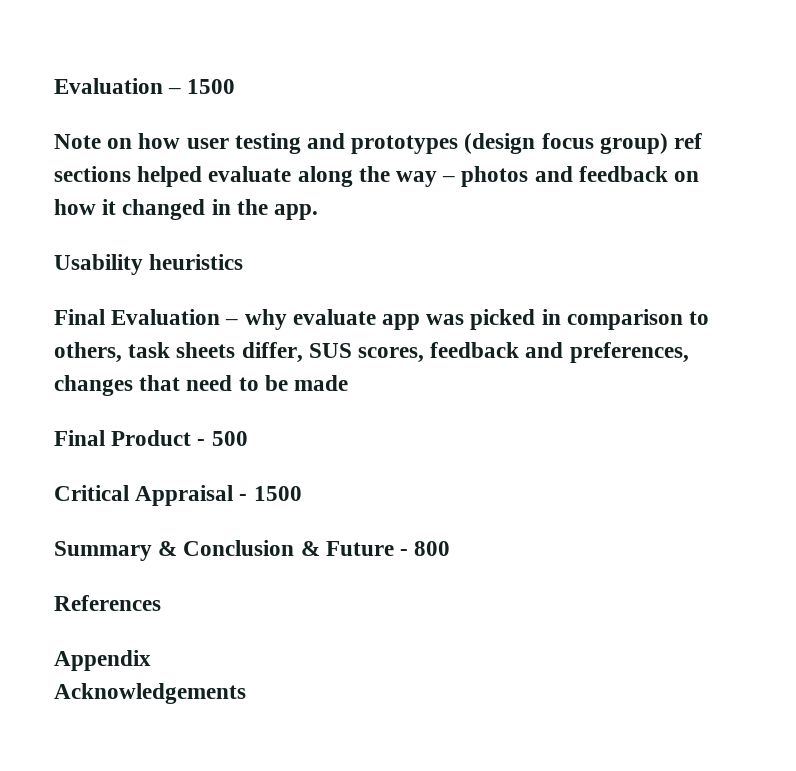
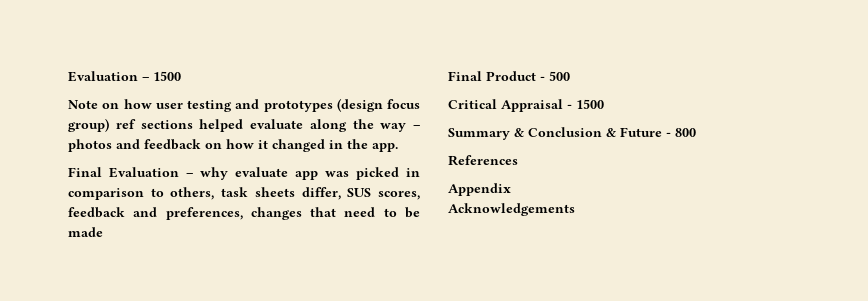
[54,254,244,275] // Usability heuristics -> (398, 147) none

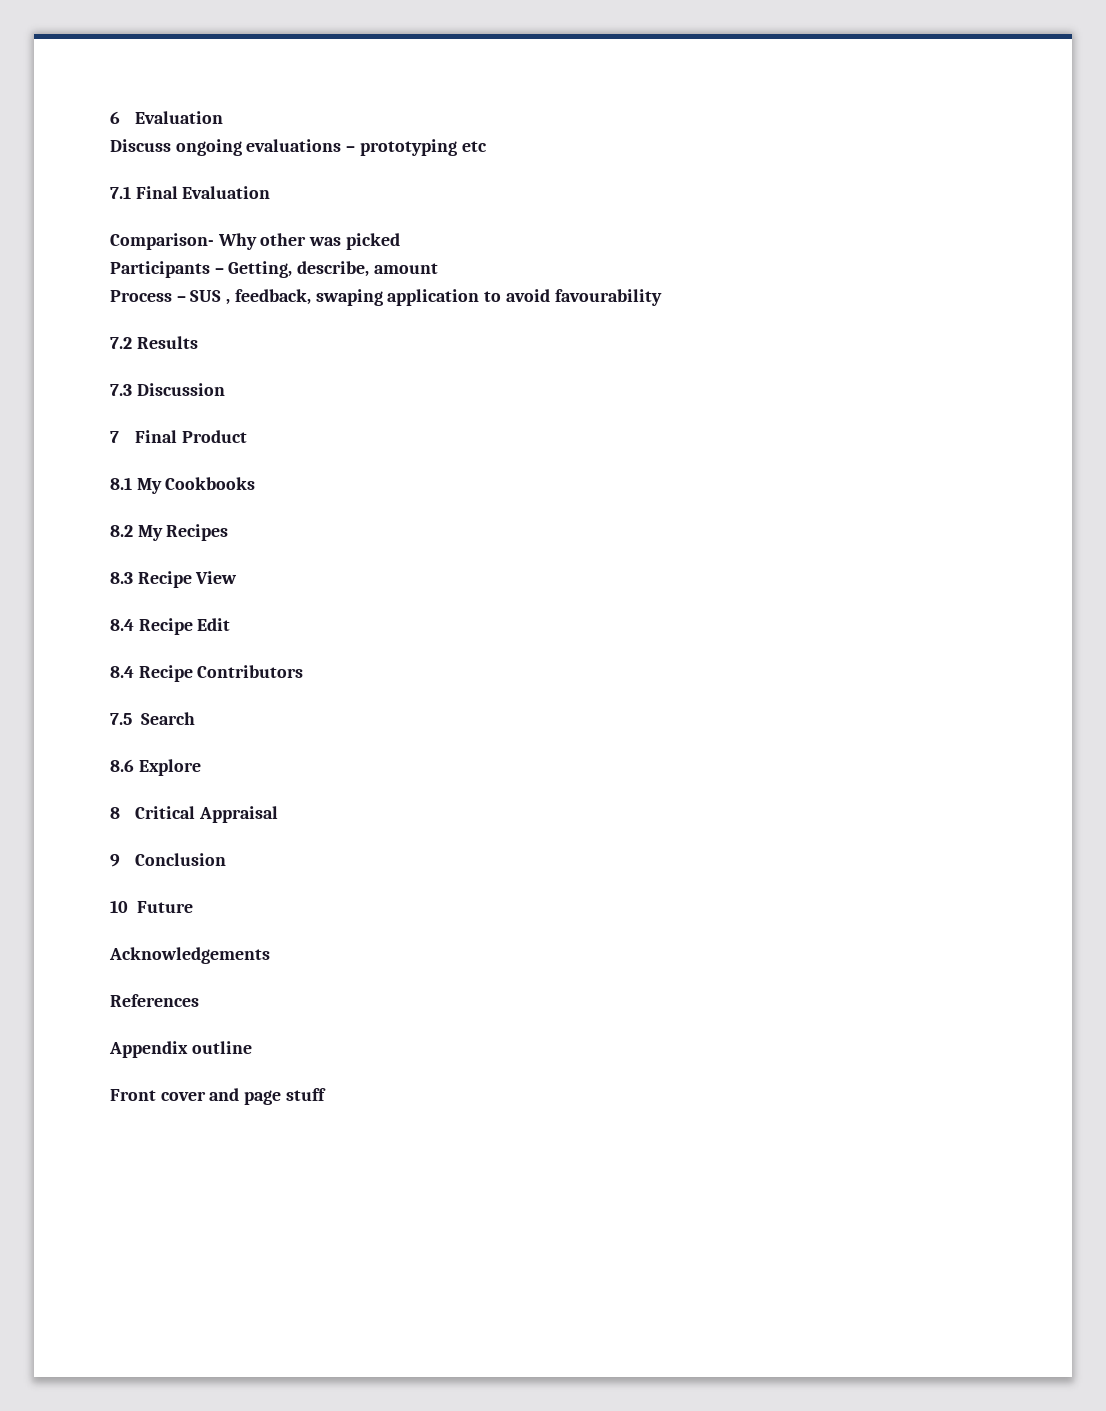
[68,71,181,82] [68,98,420,112] [68,118,421,132] [68,139,398,152] [68,167,420,180] [68,187,420,200] [68,207,420,220] [68,227,103,237] [448,71,570,81] [448,99,604,112] [448,128,524,140] Evaluation – 1500 // Note on how user testing and prototypes (design focus group) ref sections helped evaluate along the way – photos and feedback on how it changed in the app. // Final Evaluation – why evaluate app was picked in comparison to others, task sheets differ, SUS scores, feedback and preferences, changes that need to be made // Final Product - 500 // Critical Appraisal - 1500 // Summary & -> [110,111,224,124] [110,139,487,156] [110,186,271,199] [110,233,400,250] [110,261,438,278] [110,289,662,306] [110,336,198,349] [110,383,225,396] [110,430,247,443] [110,477,256,494] [110,524,229,541] [110,571,238,588] [110,618,231,635] [110,665,304,682] [110,712,195,725] [110,759,201,776] [110,806,278,823] [110,854,120,867] 6 Evaluation // Discuss ongoing evaluations – prototyping etc // 7.1 Final Evaluation // Comparison- Why other was picked // Participants – Getting, describe, amount // Process – SUS , feedback, swaping application to avoid favourability // 7.2 Results // 7.3 Discussion // 7 Final Product // 8.1 My Cookbooks // 8.2 My Recipes // 8.3 Recipe View // 8.4 Recipe Edit // 8.4 Recipe Contributors // 7.5 Search // 8.6 Explore // 8 Critical Appraisal // 9
[606,128,616,137] & -> [110,900,128,913] // 10
[666,128,696,137] - 800 -> [109,947,270,964] // Acknowledgements
[448,203,575,216] // Acknowledgements -> [191,1041,252,1054] [110,1088,326,1105] outline // Front cover and page stuff

